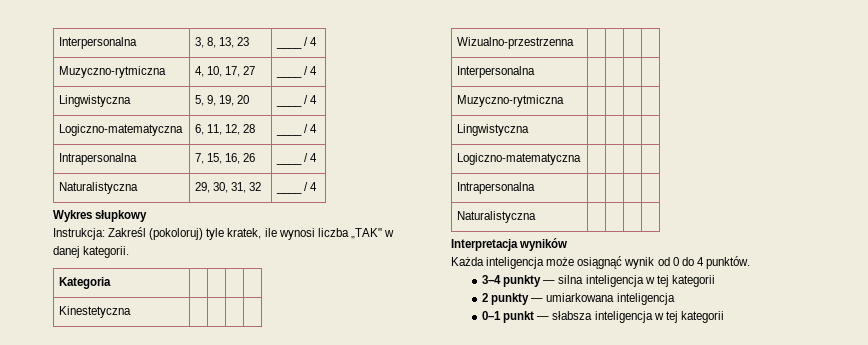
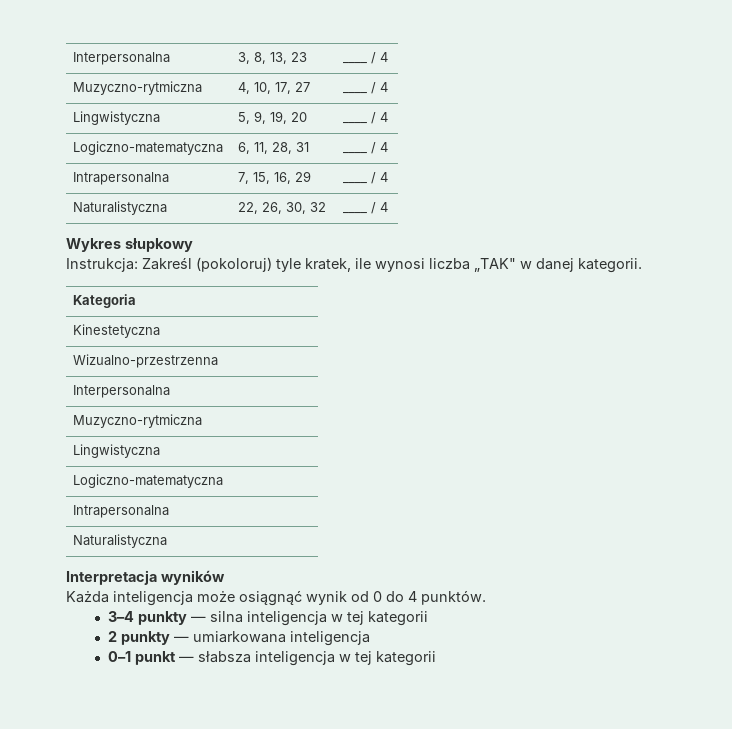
[225,124,256,135] 12, 28 -> [272,142,310,154] 28, 31
[243,153,256,162] 26 -> [295,171,312,182] 29
[195,182,247,193] 29, 30, 31, -> [238,202,307,214] 22, 26, 30,

